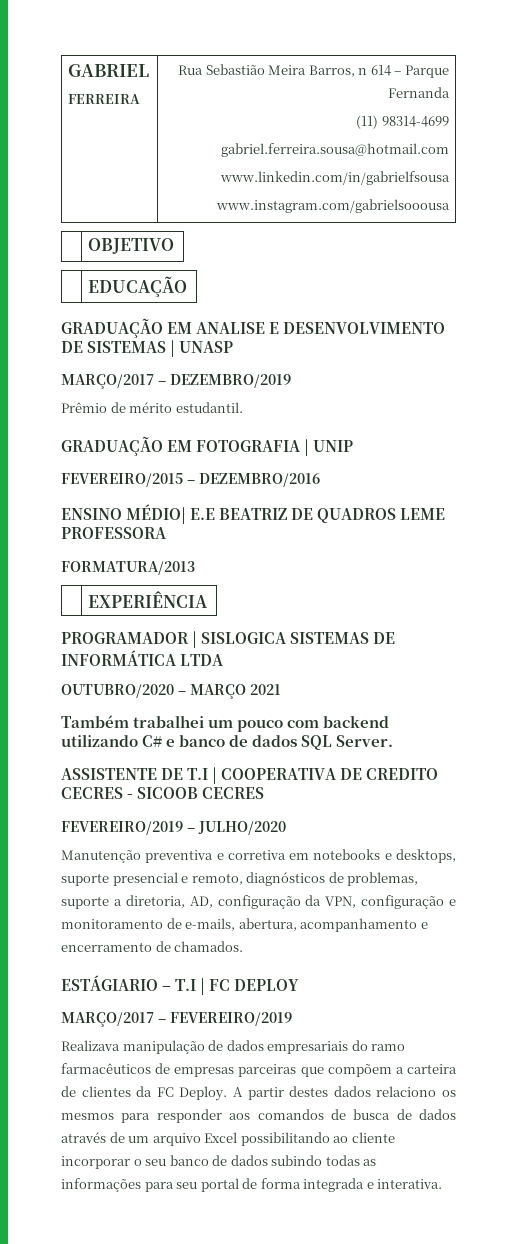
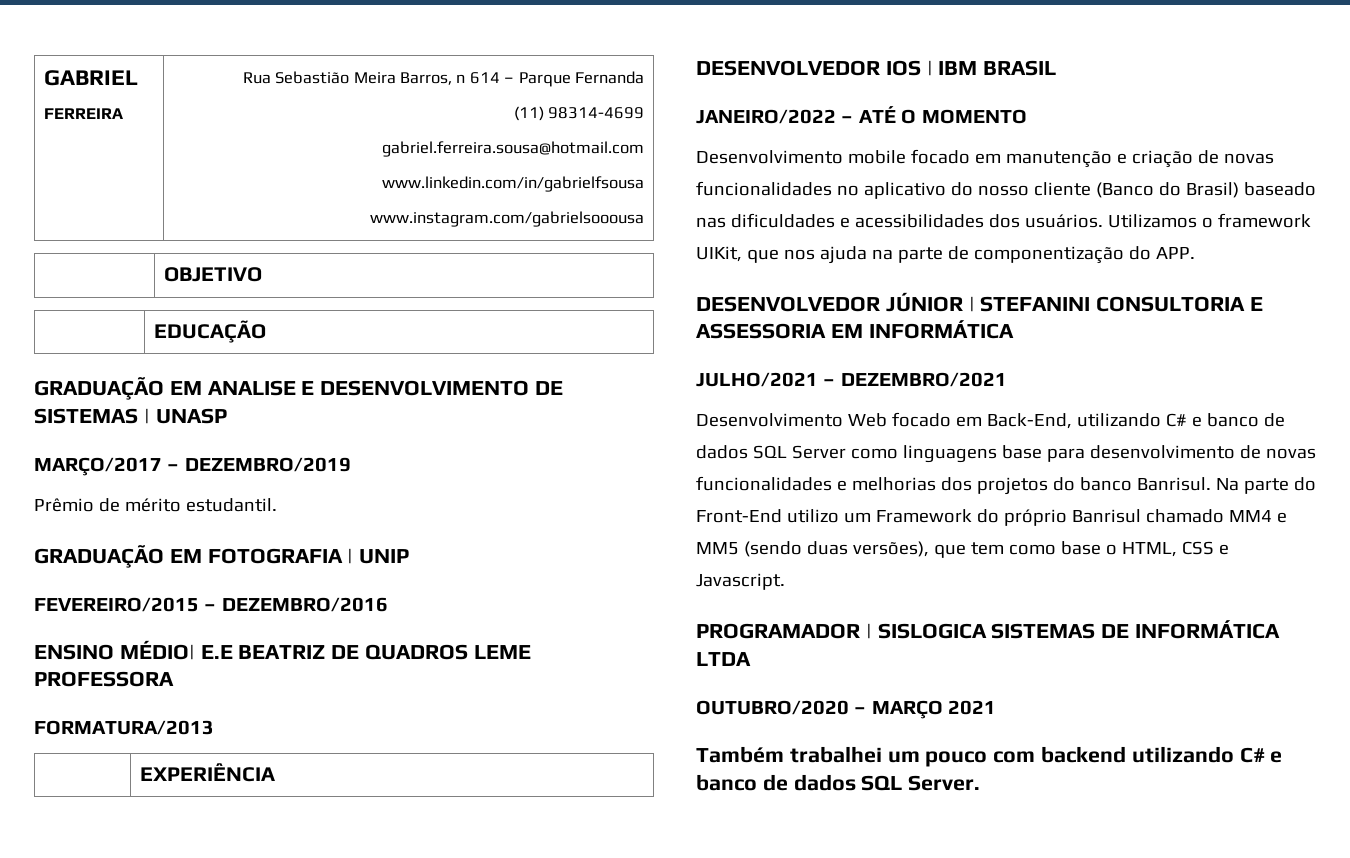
(209, 599) none -> [696,60,1057,76] [696,106,1027,124] [696,149,1274,168] [696,181,1316,199] [696,213,1311,228] [696,246,1195,264] [696,292,1264,312] [696,320,1014,339] [696,372,1007,387] [696,412,1285,429] [696,445,1316,463] [696,476,1316,495] [696,509,1287,526] [696,541,1229,558] [696,573,785,590] // DESENVOLVEDOR IOS | IBM BRASIL // JANEIRO/2022 – ATÉ O MOMENTO // Desenvolvimento mobile focado em manutenção e criação de novas funcionalidades no aplicativo do nosso cliente (Banco do Brasil) baseado nas dificuldades e acessibilidades dos usuários. Utilizamos o framework UIKit, que nos ajuda na parte de componentização do APP. // DESENVOLVEDOR JÚNIOR | STEFANINI CONSULTORIA E ASSESSORIA EM INFORMÁTICA // JULHO/2021 – DEZEMBRO/2021 // Desenvolvimento Web focado em Back-End, utilizando C# e banco de dados SQL Server como linguagens base para desenvolvimento de novas funcionalidades e melhorias dos projetos do banco Banrisul. Na parte do Front-End utilizo um Framework do próprio Banrisul chamado MM4 e MM5 (sendo duas versões), que tem como base o HTML, CSS e Javascript.
[61,767,439,784] [61,787,265,799] [61,821,286,835] [61,849,456,863] [61,872,419,886] [61,895,456,909] [61,918,428,932] [61,941,244,952] [61,975,300,995] [61,1012,292,1027] [61,1040,406,1054] [61,1063,458,1077] [61,1086,457,1101] [61,1109,456,1123] [61,1132,395,1146] [61,1155,377,1169] [61,1178,443,1192] // ASSISTENTE DE T.I | COOPERATIVA DE CREDITO CECRES - SICOOB CECRES // FEVEREIRO/2019 – JULHO/2020 // Manutenção preventiva e corretiva em notebooks e desktops, suporte presencial e remoto, diagnósticos de problemas, suporte a diretoria, AD, configuração da VPN, configuração e monitoramento de e-mails, abertura, acompanhamento e encerramento de chamados. // ESTÁGIARIO – T.I | FC DEPLOY // MARÇO/2017 – FEVEREIRO/2019 // Realizava manipulação de dados empresariais do ramo farmacêuticos de empresas parceiras que compõem a carteira de clientes da FC Deploy. A partir destes dados relaciono os mesmos para responder aos comandos de busca de dados através de um arquivo Excel possibilitando ao cliente incorporar o seu banco de dados subindo todas as informações para seu portal de forma integrada e interativa. -> (981, 783) none

